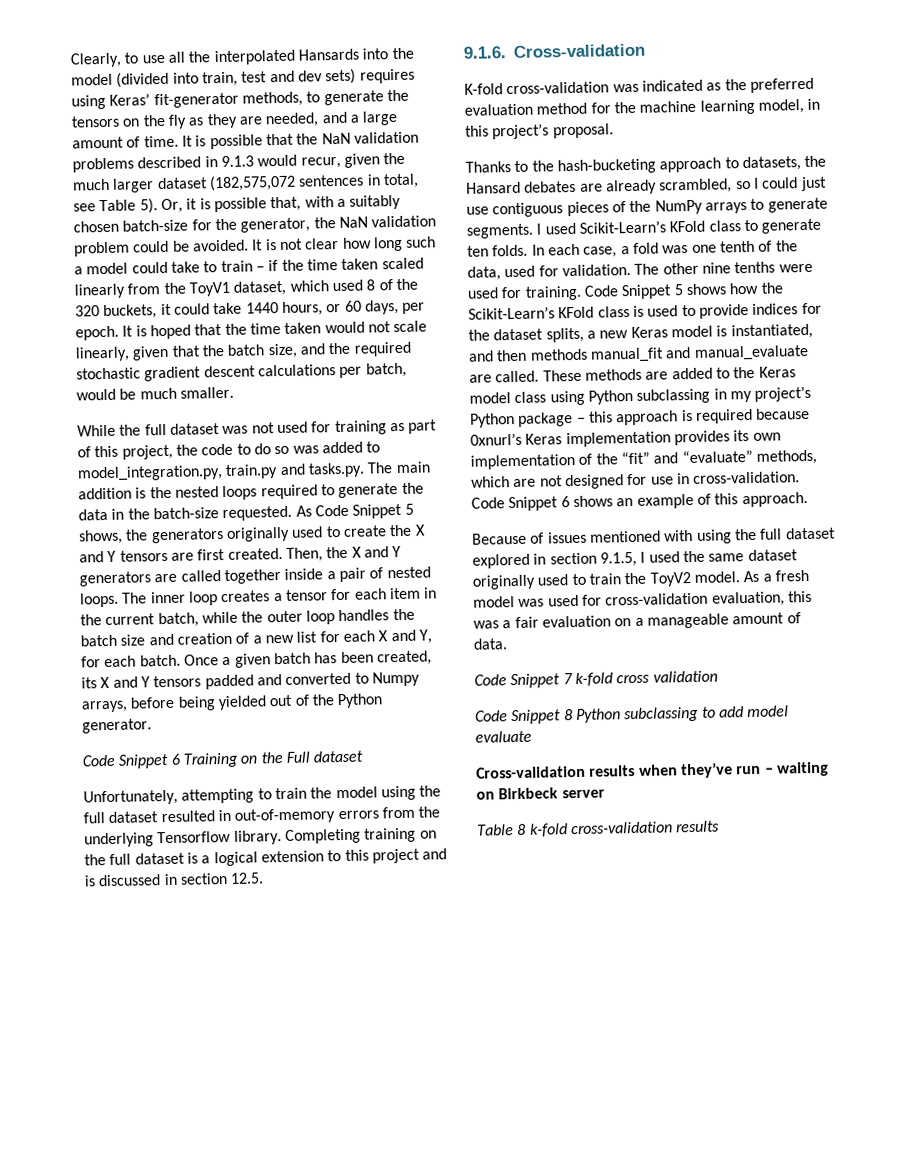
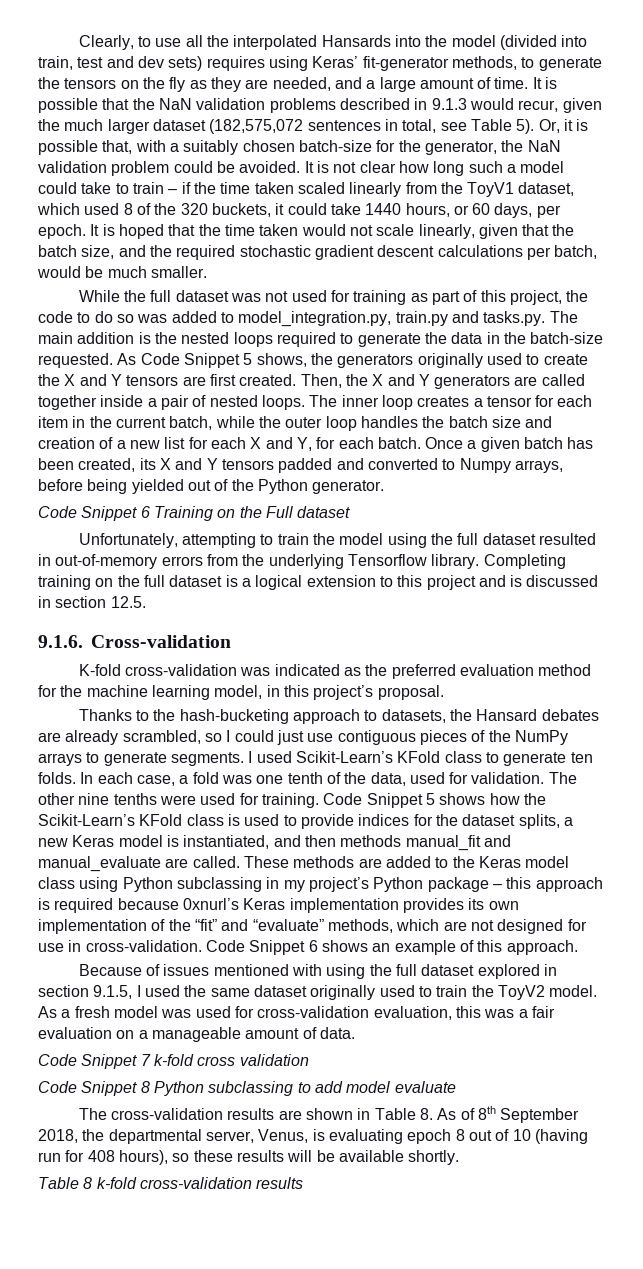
[476,761,829,779] [476,787,605,800] Cross-validation results when they’ve run – waiting on Birkbeck server -> [78,1106,580,1123] [38,1129,588,1144] [38,1150,460,1165] The cross-validation results are shown in Table 8. As of 8th September 2018, the departmental server, Venus, is evaluating epoch 8 out of 10 (having run for 408 hours), so these results will be available shortly.

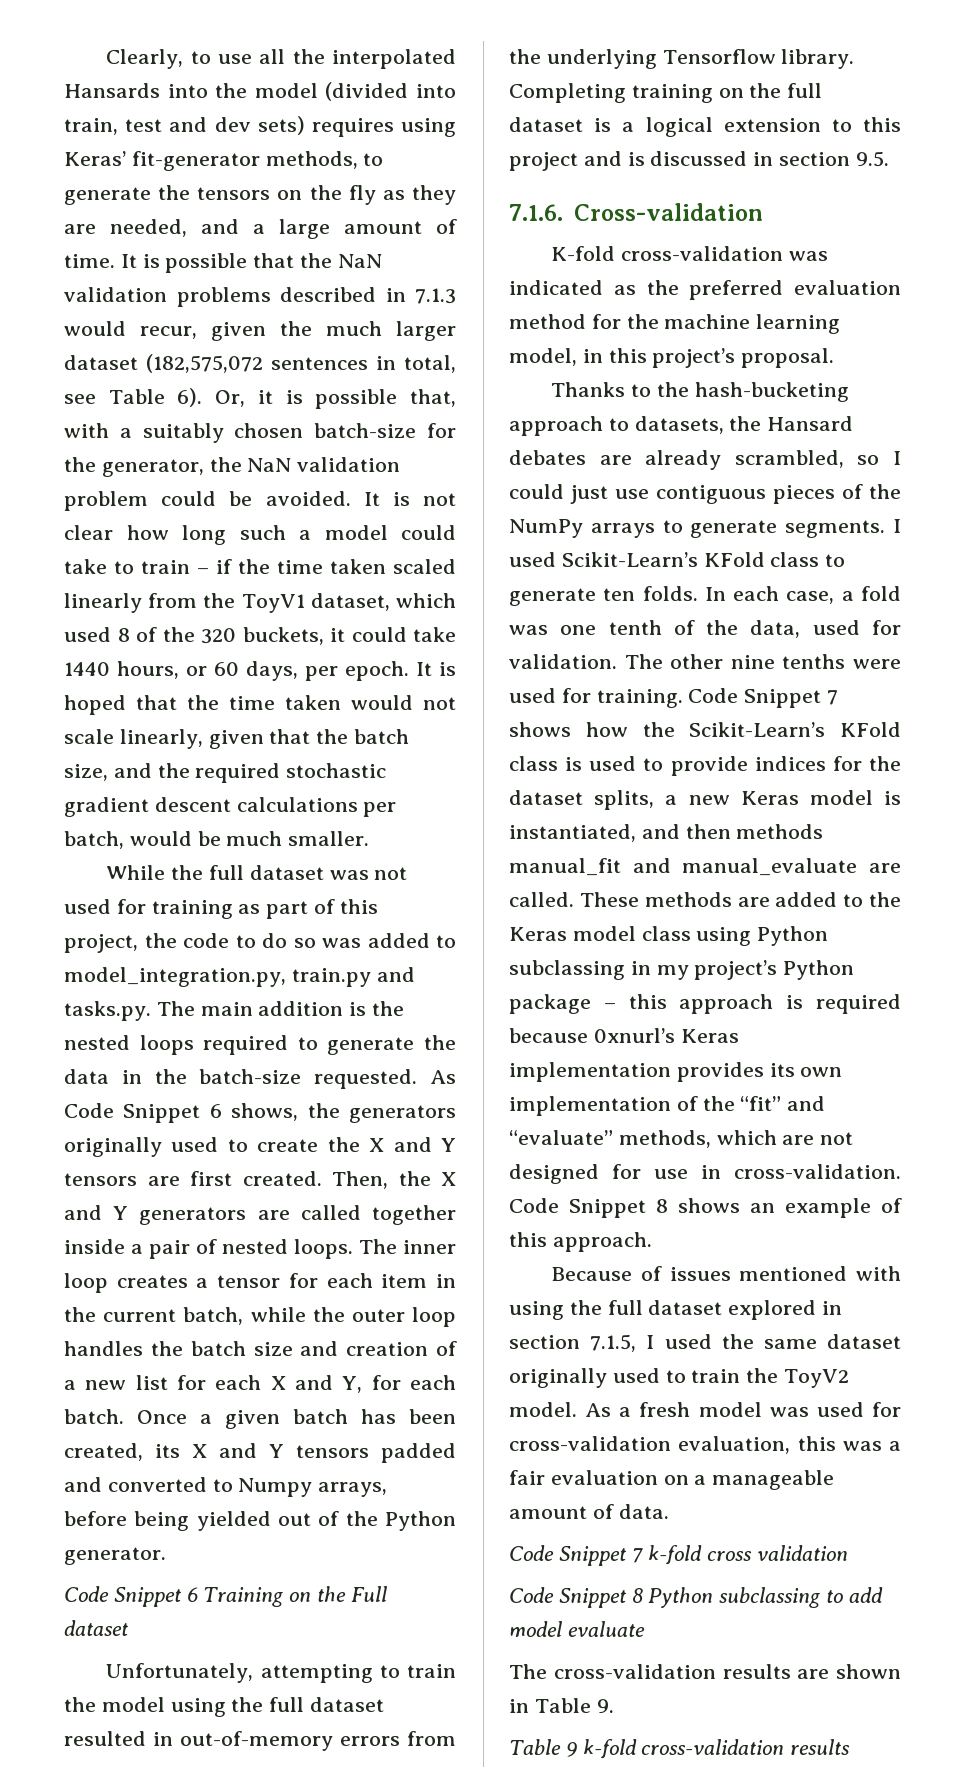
[431,98,467,110] 9.1.3 -> [415,288,457,304] 7.1.3
[516,119,535,134] 5). -> [177,388,203,407] 6).
[243,353,253,365] 5 -> [209,1104,222,1118] 6
[110,596,146,608] [38,635,83,648] 12.5. // 9.1.6. -> [855,151,889,167] [509,204,563,221] 9.5. // 7.1.6.
[425,793,435,805] 5 -> [827,690,839,705] 7
[308,940,318,952] 6 -> [656,1199,668,1213] 8
[93,985,133,999] 9.1.5, -> [590,1334,637,1352] 7.1.5,
[420,1106,580,1123] [38,1129,588,1144] [38,1150,460,1165] [38,1177,93,1189] 8. As of 8th September 2018, the departmental server, Venus, is evaluating epoch 8 out of 10 (having run for 408 hours), so these results will be available shortly. // Table 8 -> [596,1699,614,1713] [509,1739,577,1757] 9. // Table 9

